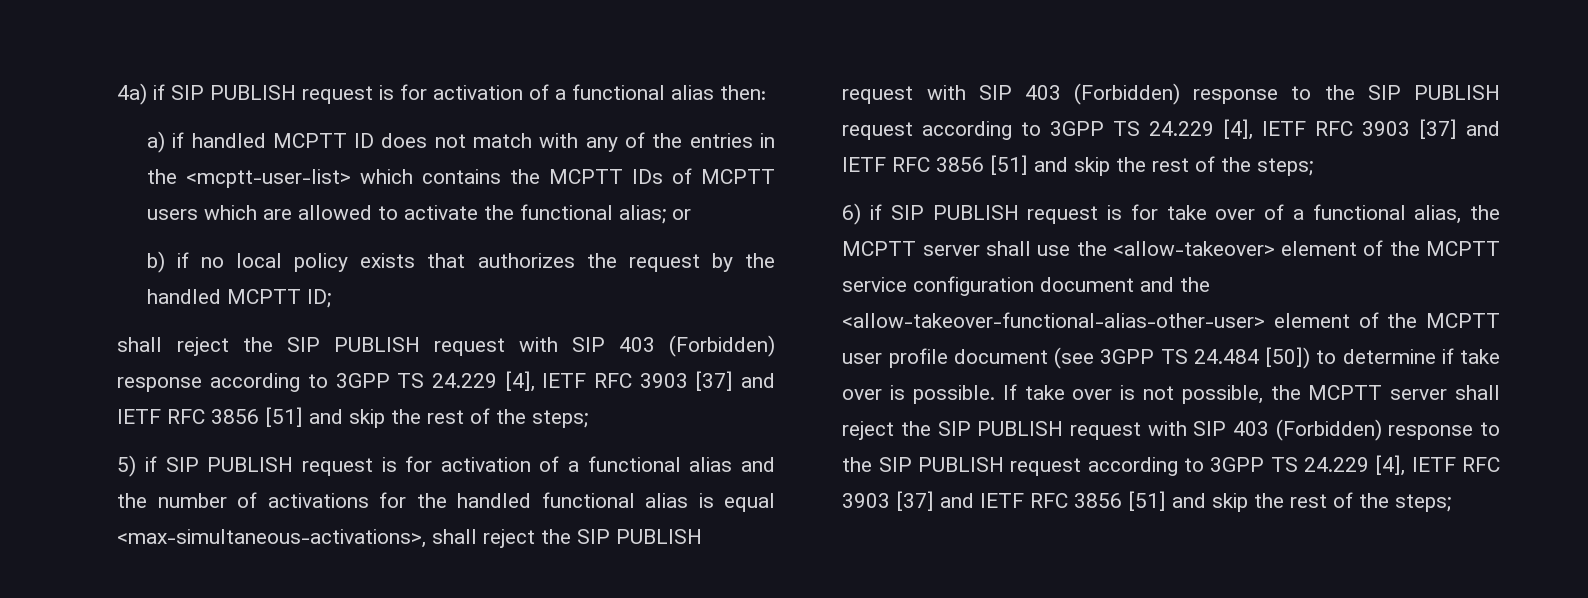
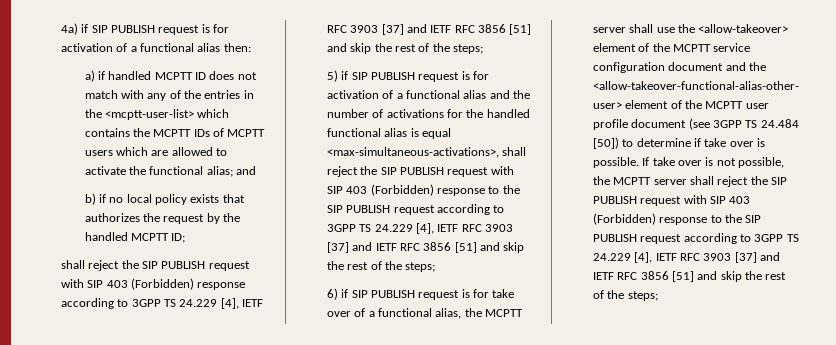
[671,209,691,220] or -> [236,166,257,175] and

